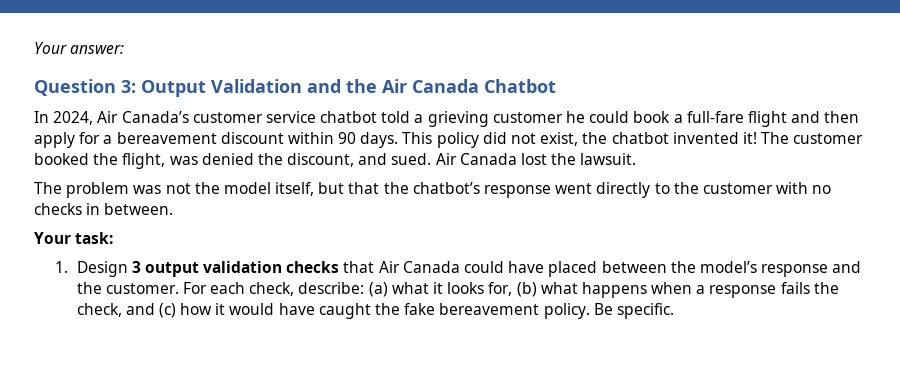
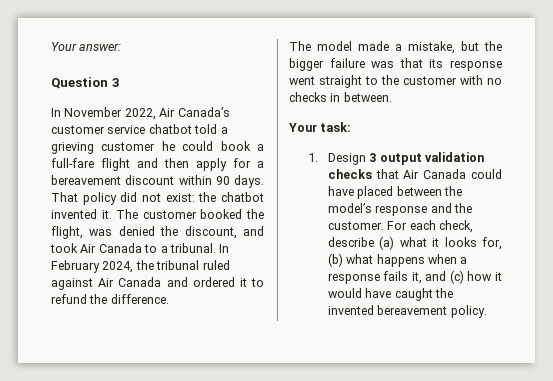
[121,79,556,97] [34,111,94,125] 3: Output Validation and the Air Canada Chatbot // In 2024, -> [111,78,119,87] [51,107,156,120] 3 // In November 2022,
[402,132,433,144] This -> [51,192,78,202] That
[540,132,579,146] exist, -> [165,193,195,202] exist:
[742,132,757,144] it! -> [101,210,112,219] it.
[391,153,637,165] [34,182,480,198] sued. Air Canada lost the lawsuit. // The problem was not the model itself, but that the chatbot’s -> [50,243,230,253] [51,260,230,273] [51,277,264,290] [51,294,169,304] [289,41,502,54] [289,58,444,71] took Air Canada to a tribunal. In February 2024, the tribunal ruled against Air Canada and ordered it to refund the difference. // The model made a mistake, but the bigger failure was that its
[596,182,651,198] directly -> [319,75,362,88] straight
[298,282,365,294] describe: -> [327,237,374,247] describe
[813,282,839,294] [76,303,122,317] the check, -> [411,272,422,284] it,
[404,303,436,315] fake -> [327,305,374,315] invented
[593,303,674,319] Be specific. -> (487, 311) none

